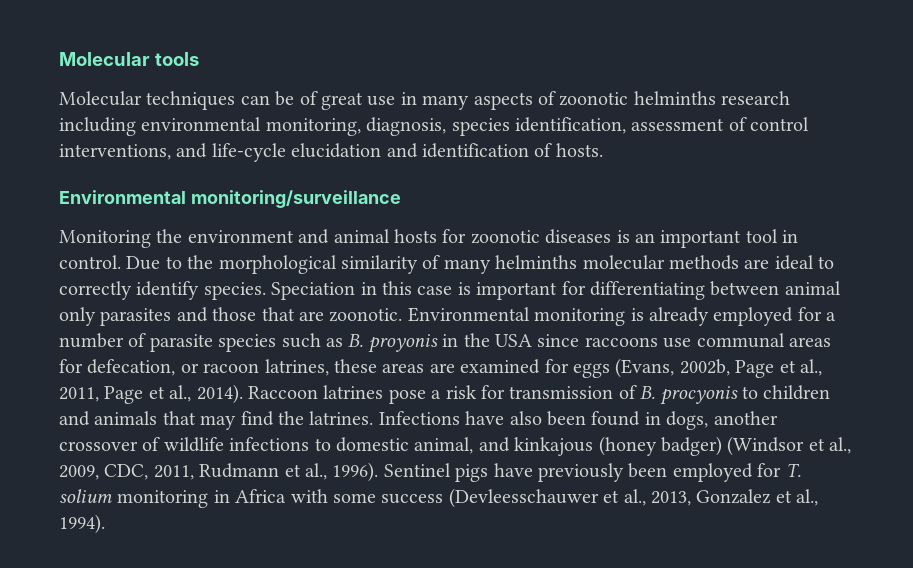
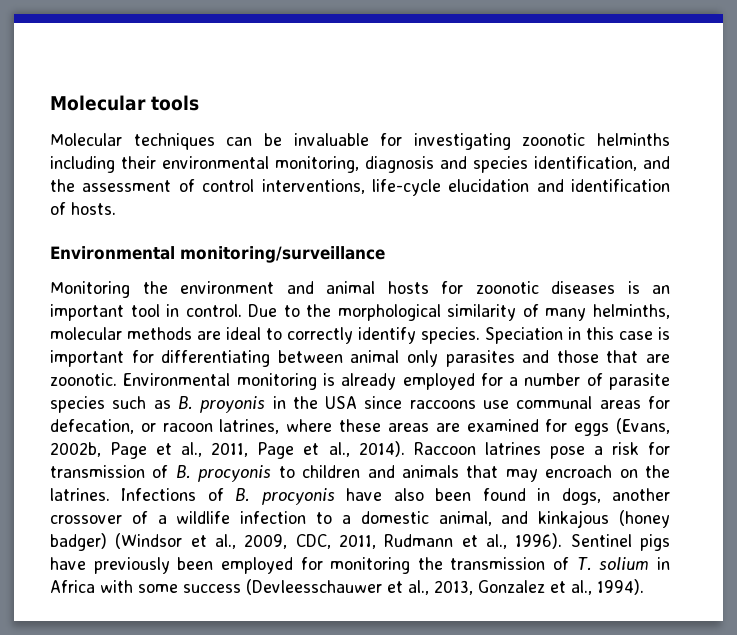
[299,91,791,110] [59,117,626,136] of great use in many aspects of zoonotic helminths research including environmental monitoring, diagnosis, species identification, -> [293,133,670,150] [50,156,670,173] [50,179,75,192] invaluable for investigating zoonotic helminths including their environmental monitoring, diagnosis and species identification, and the
[176,143,208,158] and -> (365, 186) none
[495,255,578,269] helminths -> [593,304,670,319] helminths,
(329, 367) none -> [286,419,333,432] where
[240,411,274,426] find -> [545,465,638,478] encroach on
(460, 418) none -> [207,488,335,505] of B. procyonis
[163,437,331,452] wildlife infections to -> [157,511,351,524] a wildlife infection to a
(782, 470) none -> [330,557,570,574] monitoring the transmission of
[117,490,209,508] monitoring -> (650, 563) none

